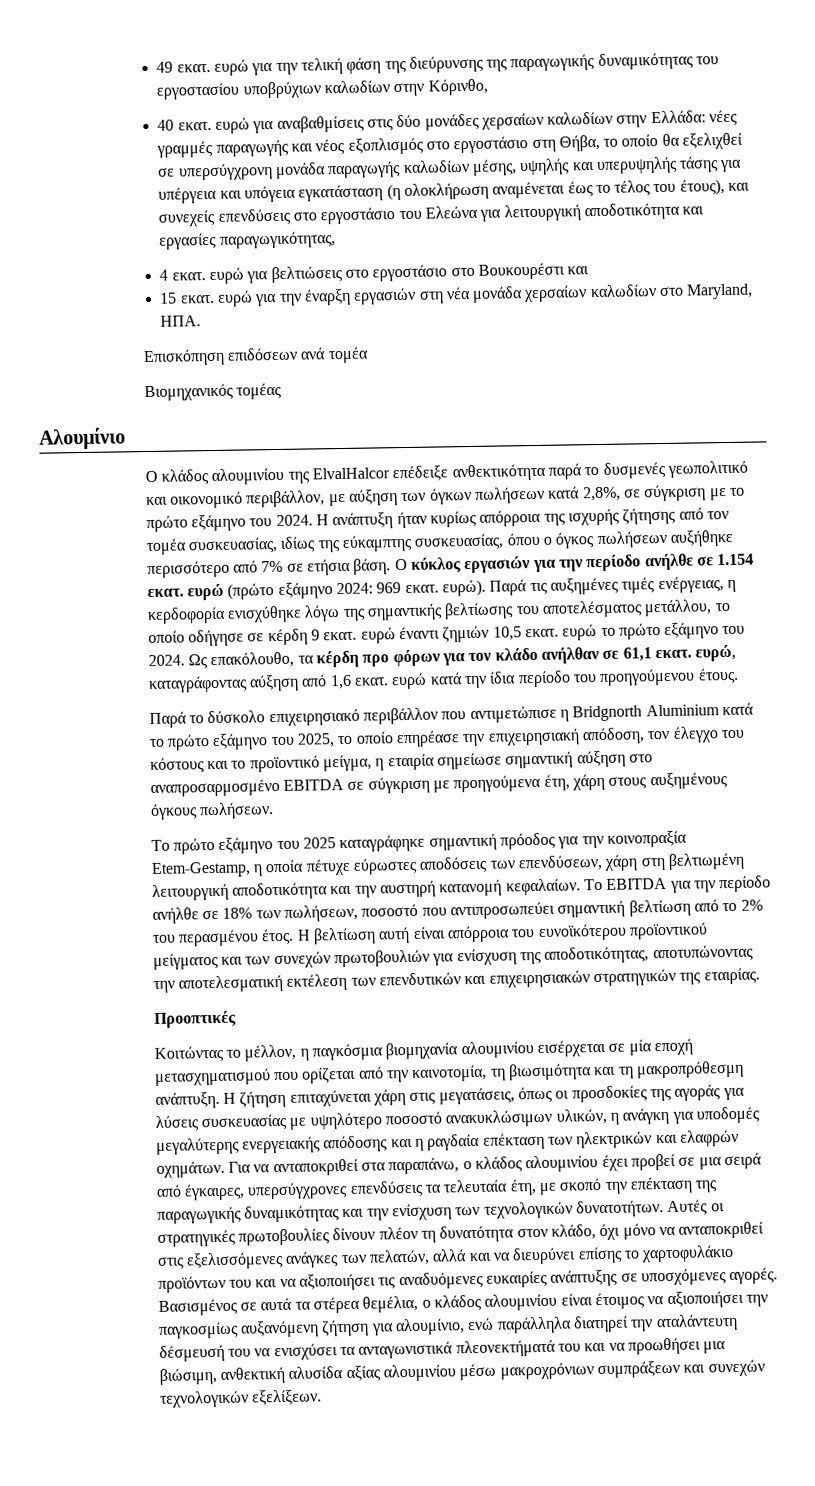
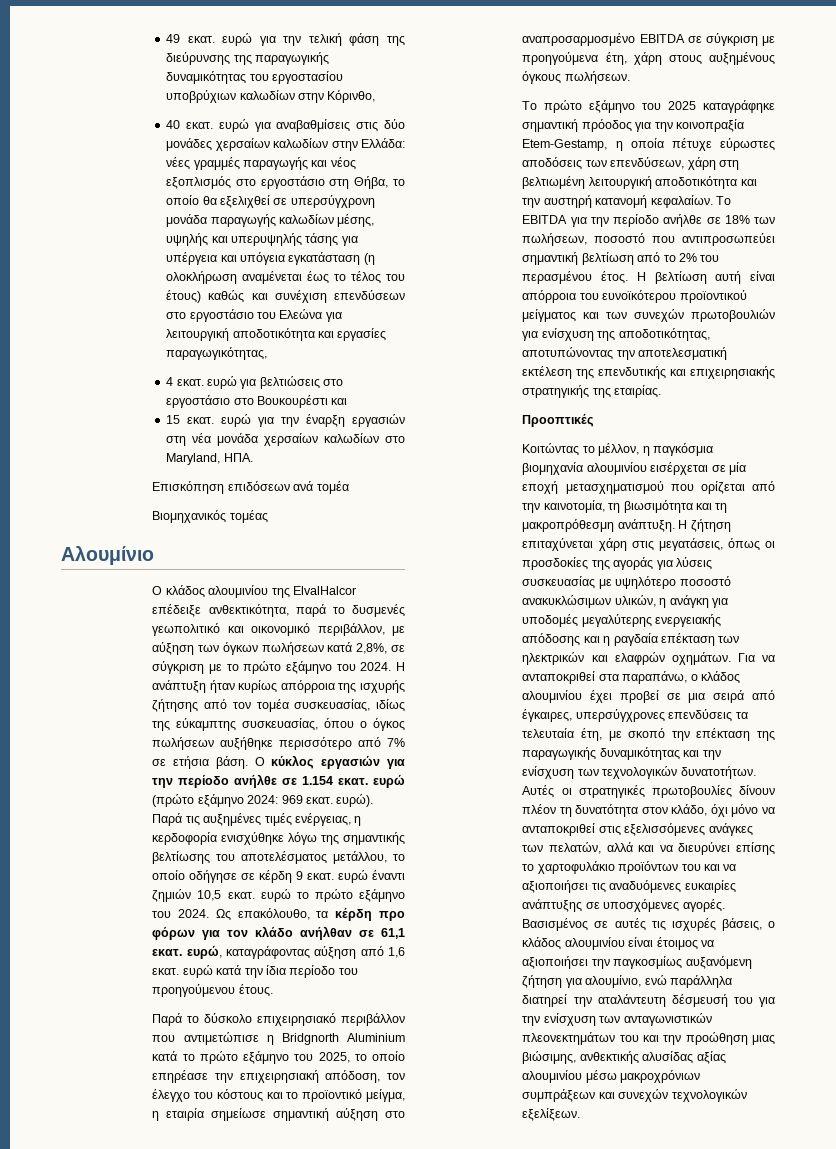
[679,179,751,196] [158,208,291,227] έτους), και συνεχείς επενδύσεις -> [166,290,406,303] έτους) καθώς και συνέχιση επενδύσεων
[451,463,546,482] ανθεκτικότητα -> [208,604,289,617] ανθεκτικότητα,
[350,968,676,988] των επενδυτικών και επιχειρησιακών στρατηγικών -> [576,366,775,379] [522,385,590,398] της επενδυτικής και επιχειρησιακής στρατηγικής
[260,1295,419,1314] αυτά τα στέρεα θεμέλια, -> [614,918,762,931] αυτές τις ισχυρές βάσεις,
[254,1337,727,1361] [158,1366,344,1385] να ενισχύσει τα ανταγωνιστικά πλεονεκτήματά του και να προωθήσει μια βιώσιμη, ανθεκτική αλυσίδα -> [759,997,775,1007] [522,1013,712,1026] [522,1032,775,1045] [522,1051,694,1064] για την ενίσχυση των ανταγωνιστικών πλεονεκτημάτων του και την προώθηση μιας βιώσιμης, ανθεκτικής αλυσίδας

